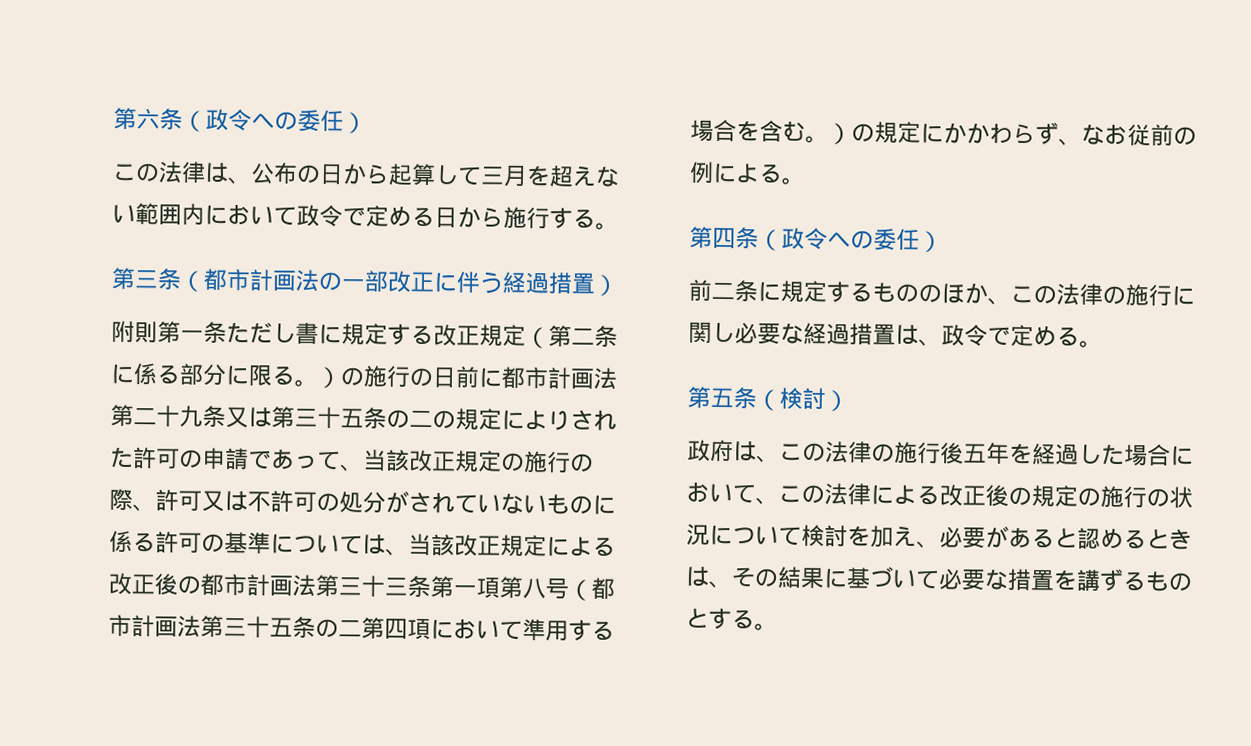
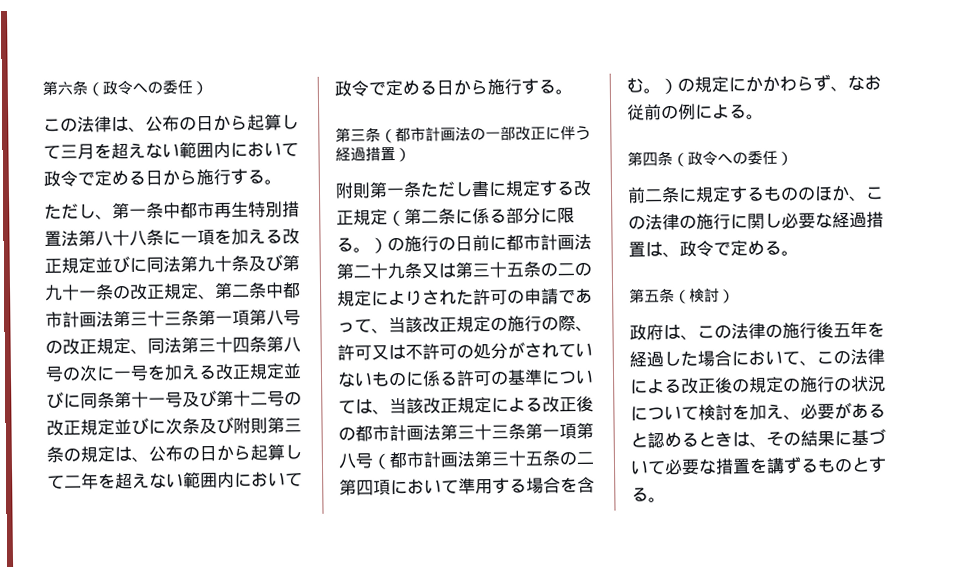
(619, 226) none -> [44,201,300,220] [44,228,300,247] [44,254,300,274] [44,282,301,301] [45,309,301,328] [45,336,301,355] [45,363,302,382] [46,390,302,409] [46,416,302,436] [46,444,302,463] [47,471,303,490] [334,78,573,97] // ただし、第一条中都市再生特別措置法第八十八条に一項を加える改正規定並びに同法第九十条及び第九十一条の改正規定、第二条中都市計画法第三十三条第一項第八号の改正規定、同法第三十四条第八号の次に一号を加える改正規定並びに同条第十一号及び第十二号の改正規定並びに次条及び附則第三条の規定は、公布の日から起算して二年を超えない範囲内において政令で定める日から施行する。

